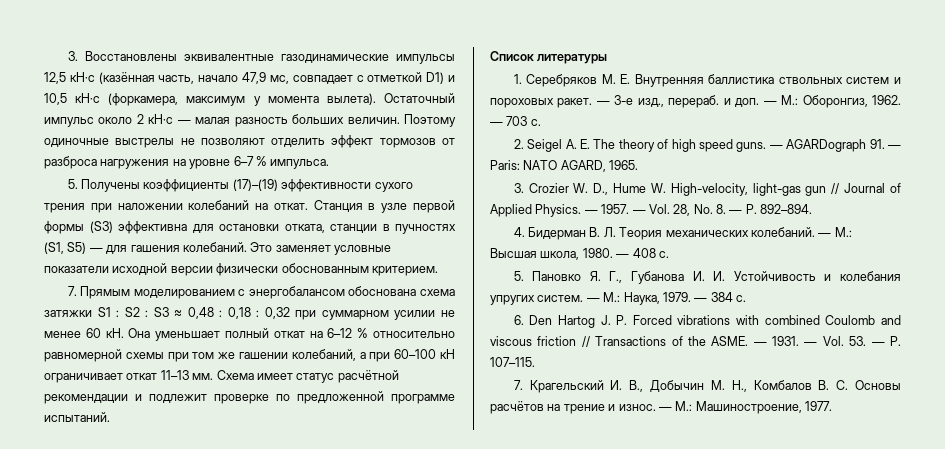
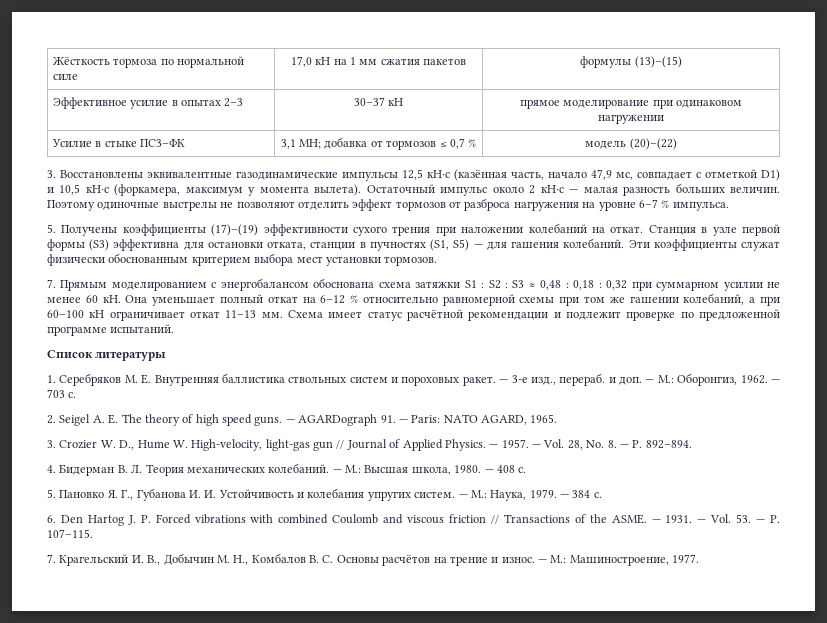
(67, 56) none -> [52,56,244,68] [52,74,78,80] [290,56,467,67] [580,56,682,68] [52,97,244,109] [353,97,404,106] [519,99,743,109] [598,114,664,124] [51,139,185,147] [280,137,477,150] [585,138,677,150] Жёсткость тормоза по нормальной силе | 17,0 кН на 1 мм сжатия пакетов | формулы (13)–(15) // Эффективное усилие в опытах 2–3 | 30–37 кН | прямое моделирование при одинаковом нагружении // Усилие в стыке ПС3–ФК | 3,1 МН; добавка от тормозов ≤ 0,7 % | модель (20)–(22) //
[250,242,391,255] [44,263,438,276] Это заменяет условные показатели исходной версии физически обоснованным критерием. -> [628,239,781,251] [47,253,438,266] Эти коэффициенты служат физически обоснованным критерием выбора мест установки тормозов.

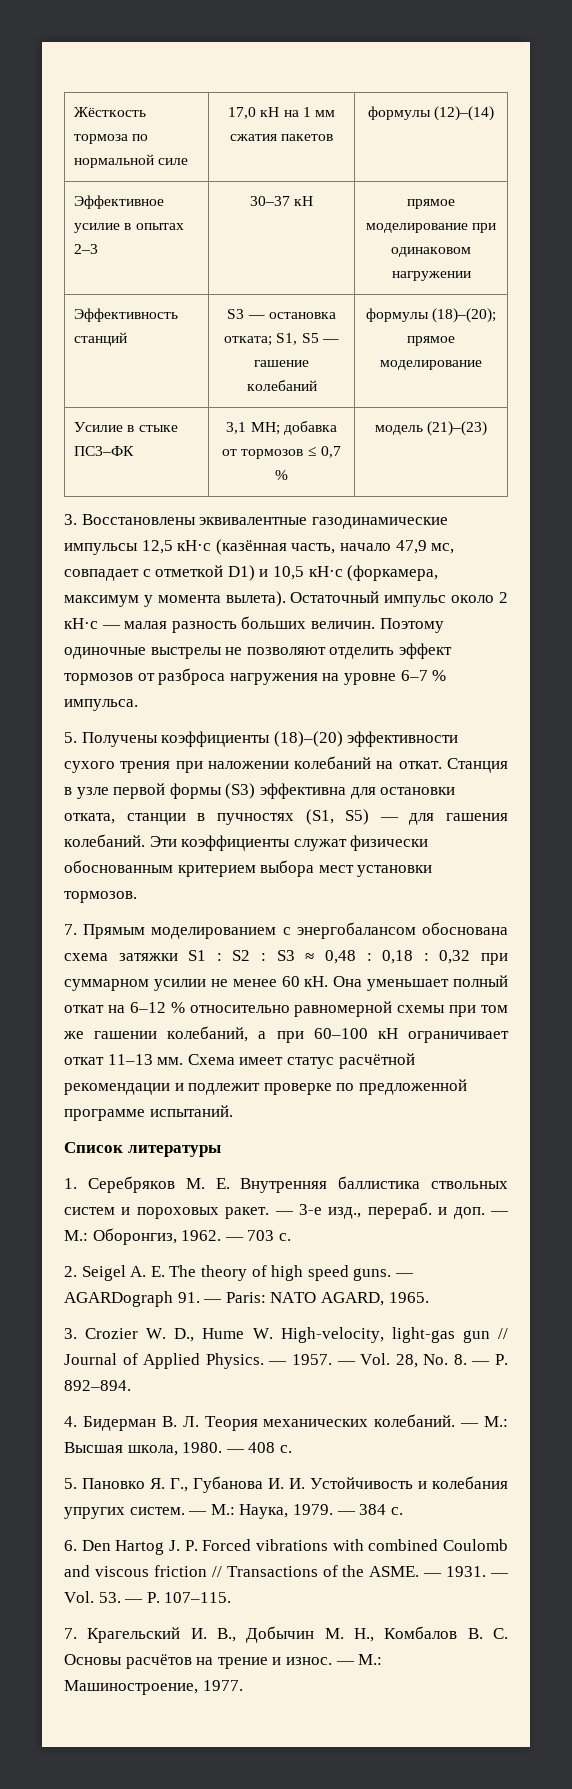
[634,56,682,68] (13)–(15) -> [434,106,495,121] (12)–(14)
(664, 119) none -> [74,308,179,322] [74,332,128,346] [227,309,336,319] [224,333,339,346] [253,360,309,367] [246,380,317,391] [365,308,497,323] [407,336,455,346] [380,360,482,370] // Эффективность станций | S3 — остановка отката; S1, S5 — гашение колебаний | формулы (18)–(20); прямое моделирование
[629,138,677,150] (20)–(22) -> [427,421,488,436] (21)–(23)
[211,224,259,236] (17)–(19) -> [273,731,343,747] (18)–(20)

